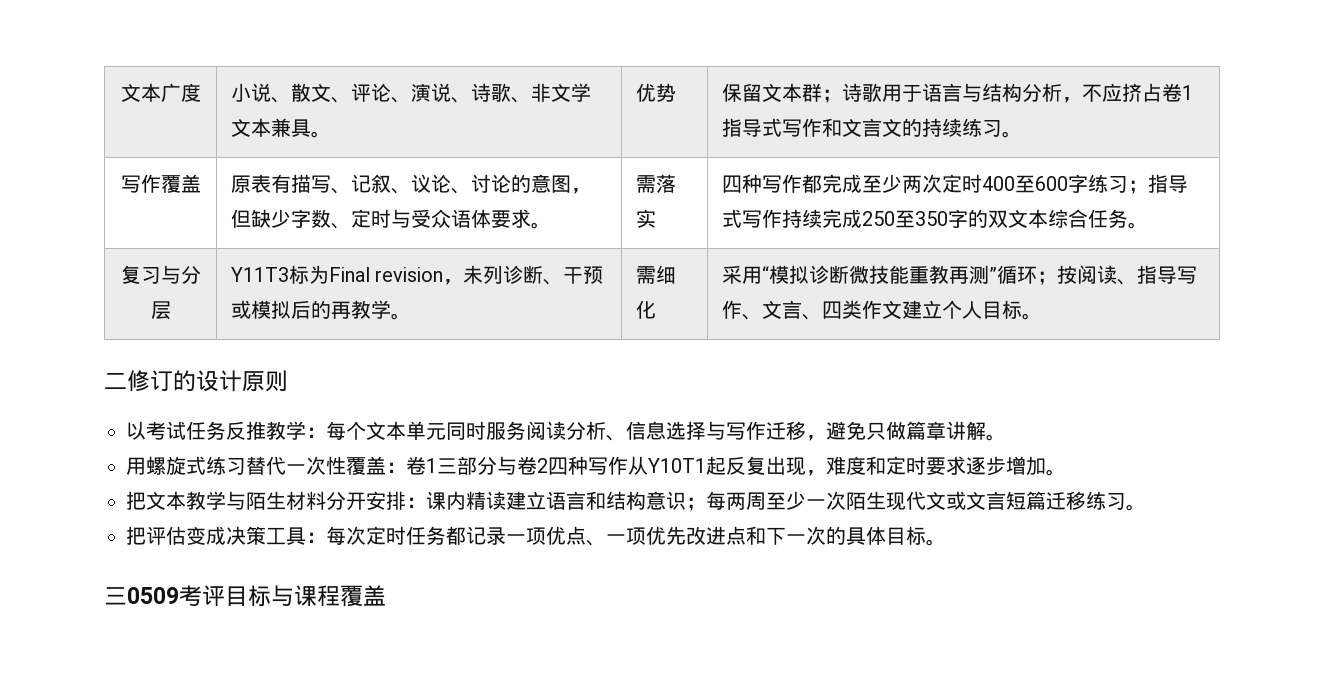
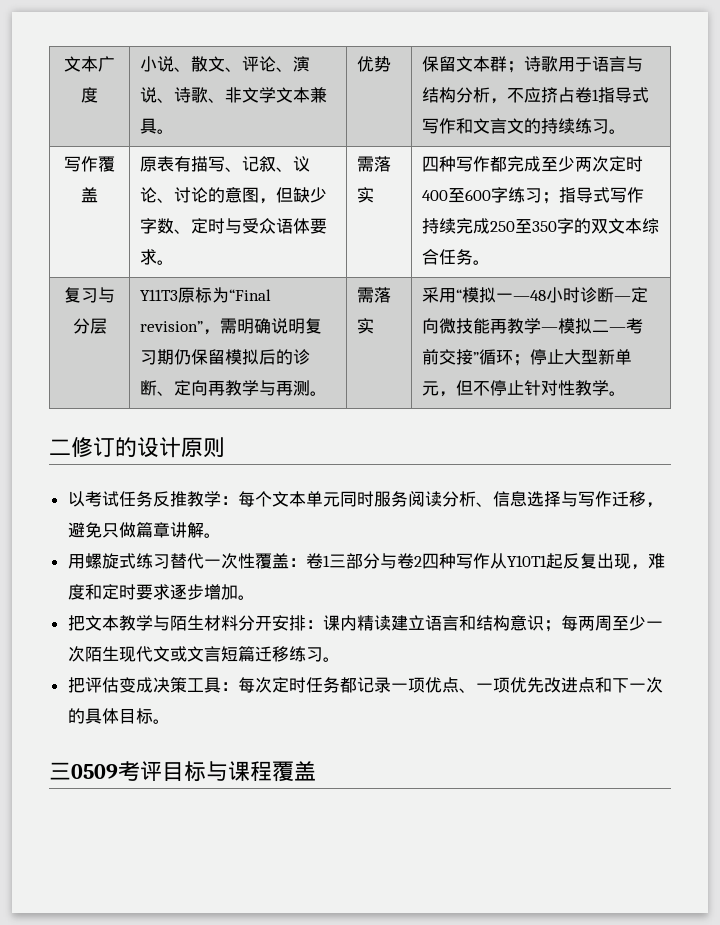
[288,265,604,285] [230,300,411,320] [635,265,676,284] [635,300,656,319] 标为Final revision，未列诊断、干预或模拟后的再教学。 | 需细化 -> [178,287,272,303] [140,318,323,335] [140,349,311,365] [140,380,328,396] [357,287,392,303] [357,318,375,334] 原标为“Final revision”，需明确说明复习期仍保留模拟后的诊断、定向再教学与再测。 | 需落实
[808,265,1197,285] [721,300,1022,320] 诊断微技能重教再测”循环；按阅读、指导写作、文言、四类作文建立个人目标 -> [496,287,649,303] [422,318,644,334] [422,349,633,366] [422,380,610,397] 一—48小时诊断—定向微技能再教学—模拟二—考前交接”循环；停止大型新单元，但不停止针对性教学

